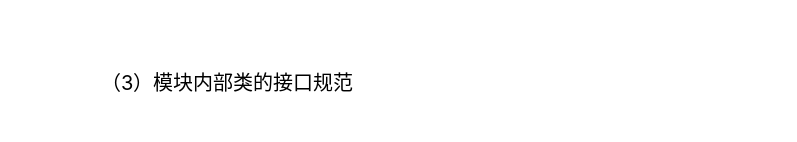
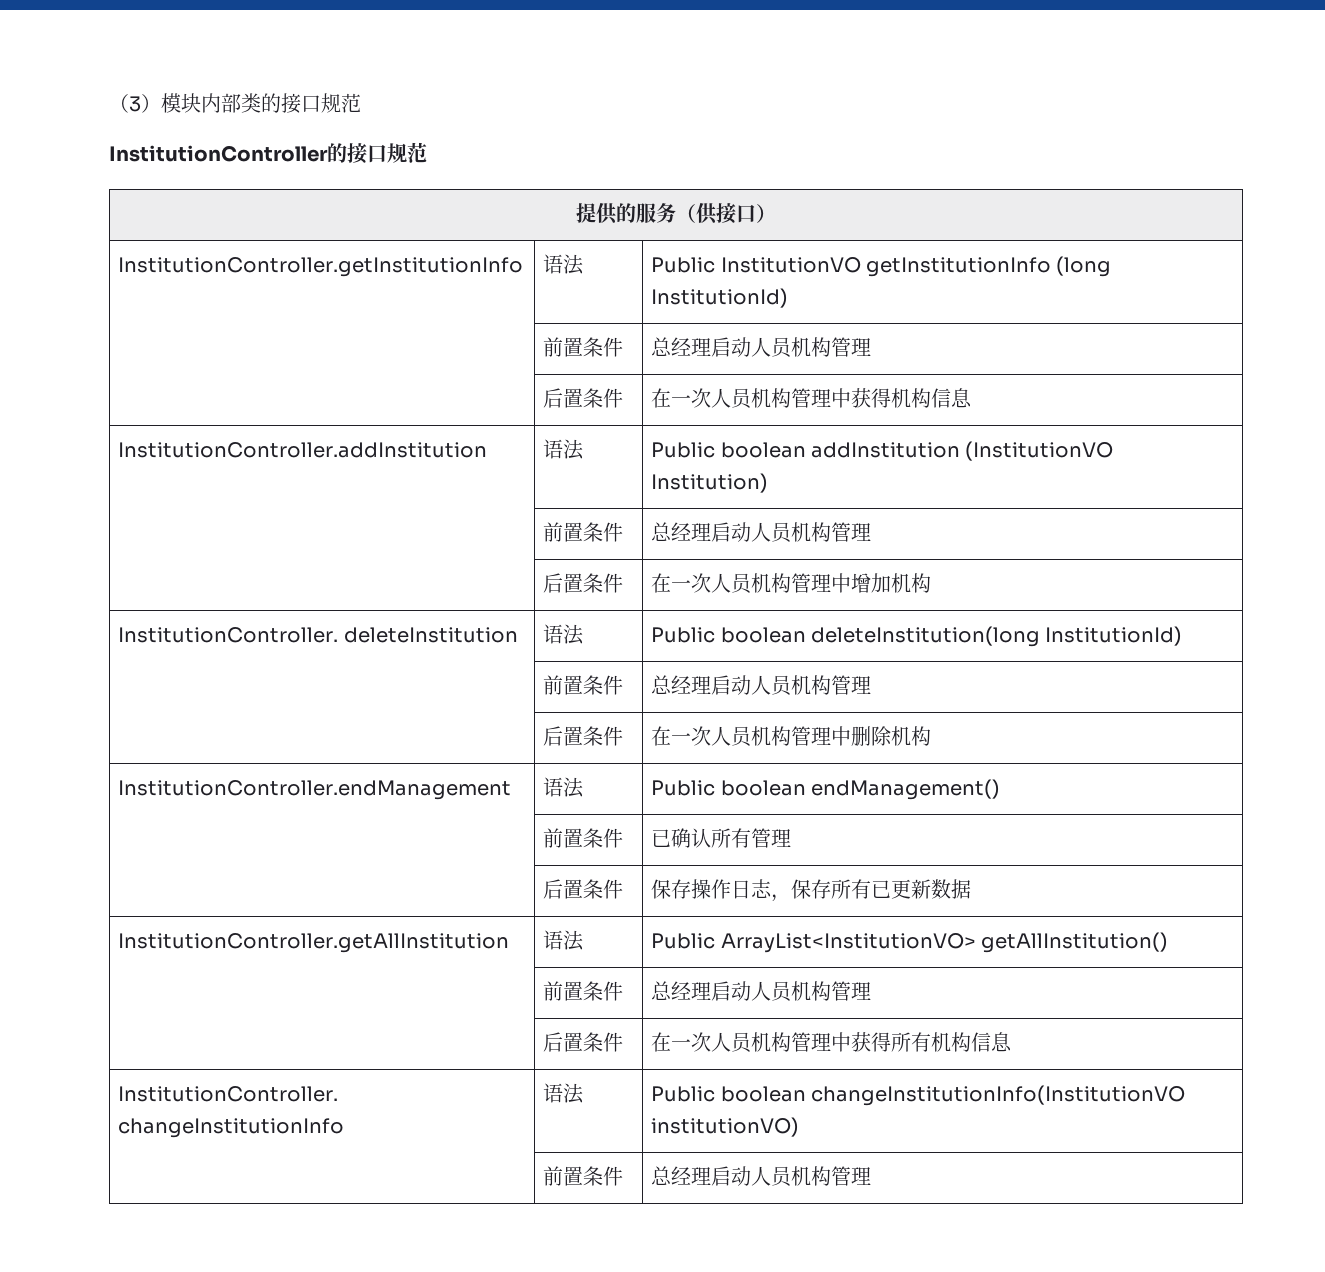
(354, 82) none -> [109,142,427,164] [576,202,776,225] [118,257,524,277] [543,254,585,275] [651,256,1112,277] [651,288,789,308] [543,337,624,357] [651,337,872,358] [543,388,624,408] [651,388,973,409] [118,442,488,458] [543,439,585,460] [651,441,1114,461] [651,473,769,493] [543,522,624,542] [651,522,872,543] [543,573,624,593] [651,573,932,594] [118,627,518,643] [543,624,585,645] [651,626,1183,647] [543,675,624,695] [651,675,872,696] [543,726,624,746] [651,726,932,747] [118,780,512,800] [543,777,585,798] [651,779,1000,800] [543,828,624,848] [651,828,792,848] [543,879,624,899] [651,879,972,902] [118,933,510,953] [543,930,585,951] [651,932,1168,953] [543,981,624,1001] [651,981,872,1002] [543,1032,624,1052] [651,1032,1013,1053] [118,1086,339,1102] [118,1118,345,1138] [543,1083,585,1104] [651,1085,1185,1106] [651,1117,800,1137] [543,1166,624,1186] [651,1166,872,1187] // InstitutionController的接口规范 // 提供的服务（供接口） // InstitutionController.getInstitutionInfo | 语法 | Public InstitutionVO getInstitutionInfo (long InstitutionId) // | 前置条件 | 总经理启动人员机构管理 // | 后置条件 | 在一次人员机构管理中获得机构信息 // InstitutionController.addInstitution | 语法 | Public boolean addInstitution (InstitutionVO Institution) // | 前置条件 | 总经理启动人员机构管理 // | 后置条件 | 在一次人员机构管理中增加机构 // InstitutionController. deleteInstitution | 语法 | Public boolean deleteInstitution(long InstitutionId) // | 前置条件 | 总经理启动人员机构管理 // | 后置条件 | 在一次人员机构管理中删除机构 // InstitutionController.endManagement | 语法 | Public boolean endManagement() // | 前置条件 | 已确认所有管理 // | 后置条件 | 保存操作日志，保存所有已更新数据 // InstitutionController.getAllInstitution | 语法 | Public ArrayList<InstitutionVO> getAllInstitution() // | 前置条件 | 总经理启动人员机构管理 // | 后置条件 | 在一次人员机构管理中获得所有机构信息 // InstitutionController. changeInstitutionInfo | 语法 | Public boolean changeInstitutionInfo(InstitutionVO institutionVO) // | 前置条件 | 总经理启动人员机构管理

